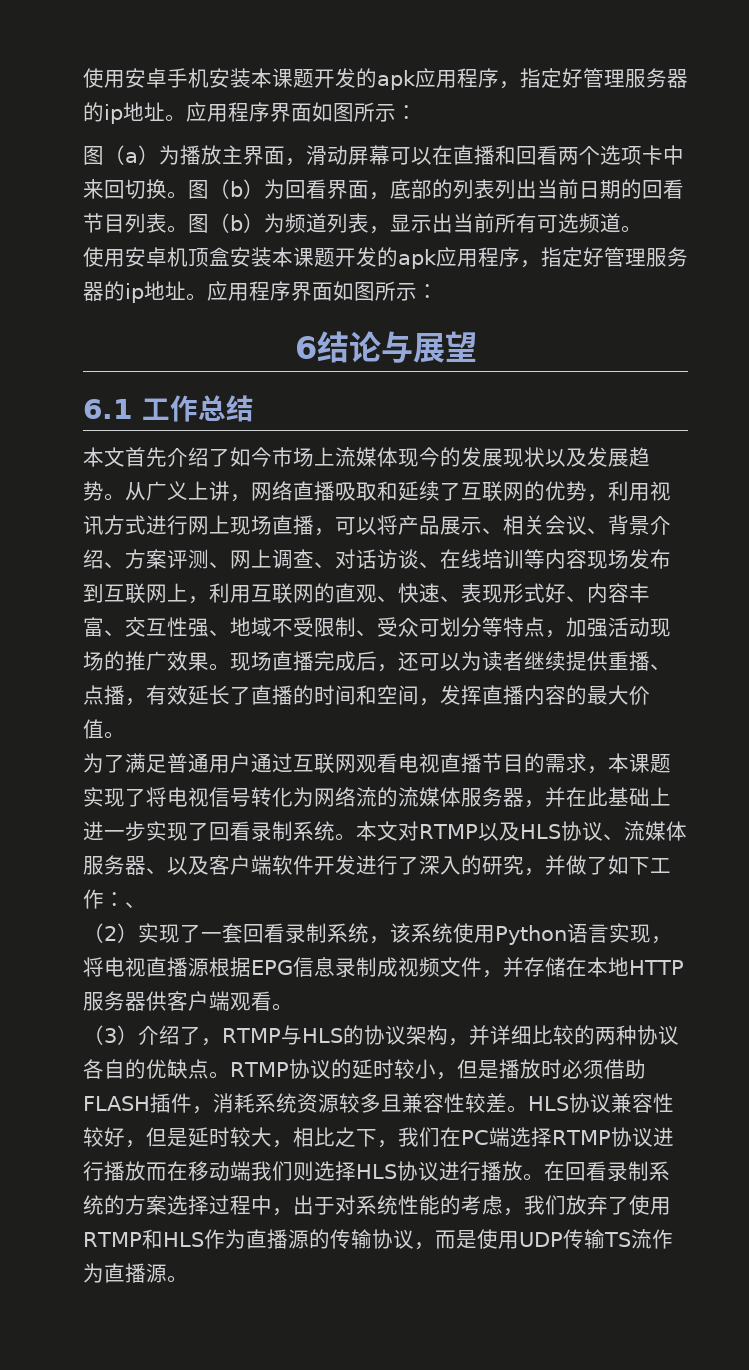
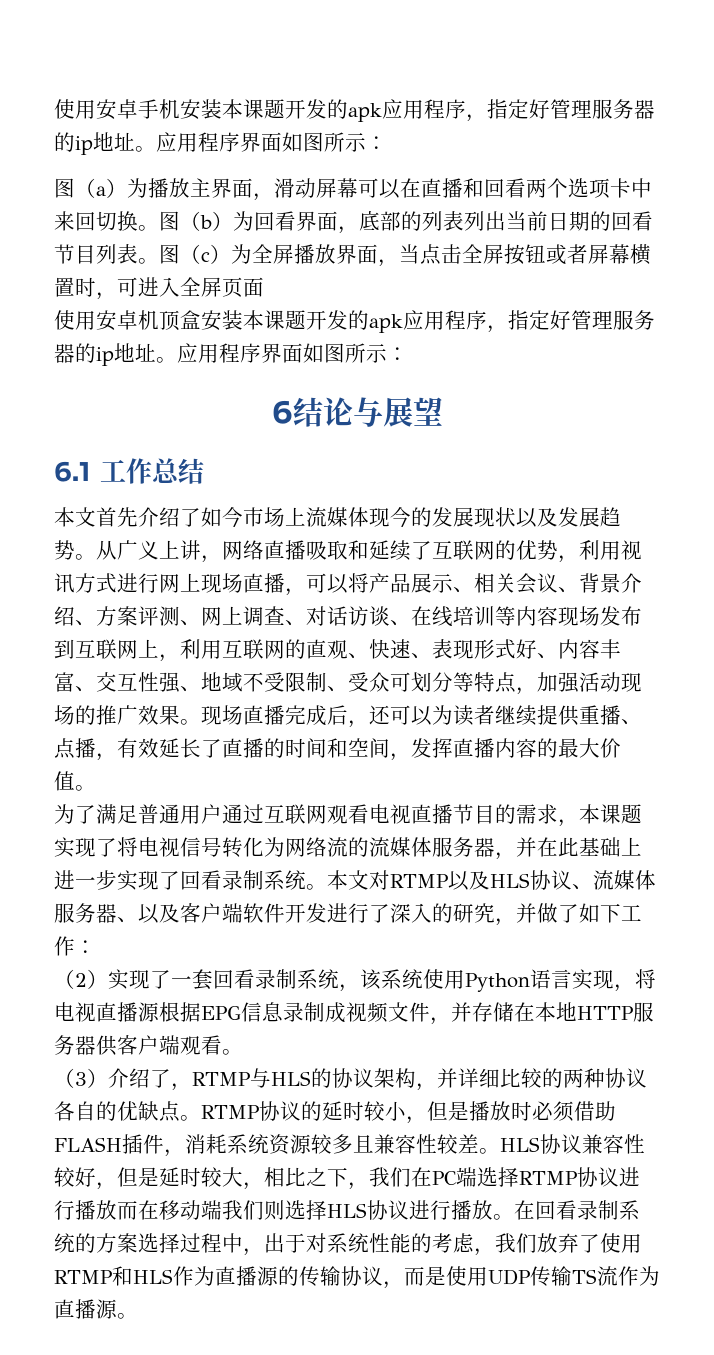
[230,213,642,234] b）为频道列表，显示出当前所有可选频道。 -> [201,244,651,267] [54,277,264,300] c）为全屏播放界面，当点击全屏按钮或者屏幕横置时，可进入全屏页面
[125,902,146,908] 、 -> (96, 947) none

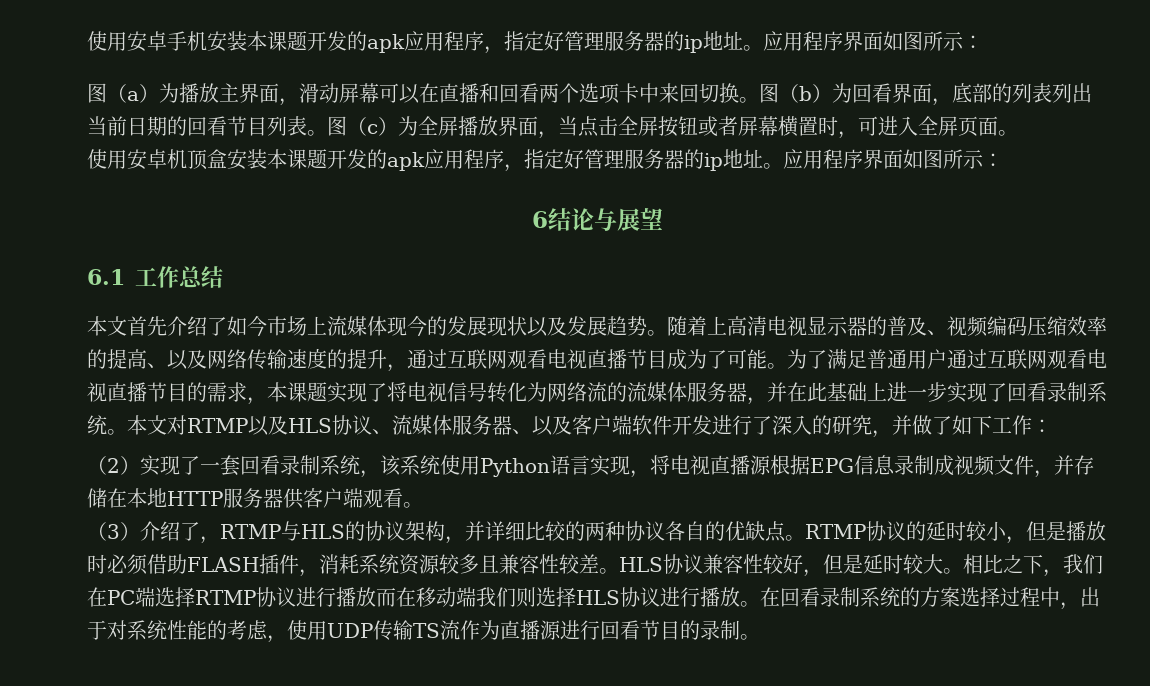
(264, 287) none -> [998,130,1018,136] 。
[96,540,642,563] [54,573,642,596] [54,606,642,627] [54,639,621,662] [54,672,642,695] [54,705,642,728] [54,738,621,761] [54,771,96,791] 从广义上讲，网络直播吸取和延续了互联网的优势，利用视讯方式进行网上现场直播，可以将产品展示、相关会议、背景介绍、方案评测、网上调查、对话访谈、在线培训等内容现场发布到互联网上，利用互联网的直观、快速、表现形式好、内容丰富、交互性强、地域不受限制、受众可划分等特点，加强活动现场的推广效果。现场直播完成后，还可以为读者继续提供重播、点播，有效延长了直播的时间和空间，发挥直播内容的最大价值。 // -> [667,316,1107,337] [87,348,787,372] 随着上高清电视显示器的普及、视频编码压缩效率的提高、以及网络传输速度的提升，通过互联网观看电视直播节目成为了可能。
[243,1182,264,1190] ， -> [943,568,963,574] 。
[495,1233,642,1253] [54,1266,446,1289] 我们放弃了使用RTMP和HLS作为直播源的传输协议，而是 -> (287, 639) none
(117, 1309) none -> [560,620,740,640] 进行回看节目的录制

